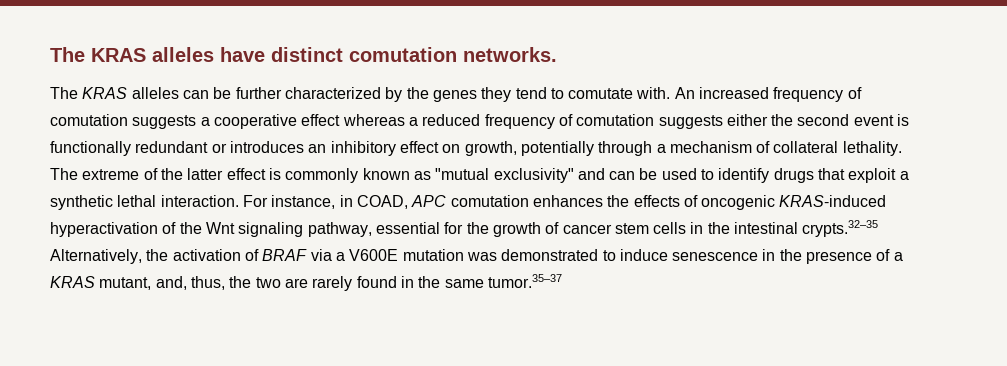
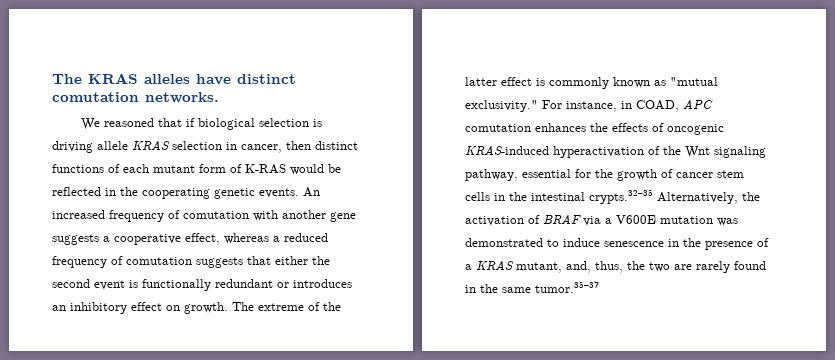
[50,87,671,102] The KRAS alleles can be further characterized by the genes they tend to comutate with. -> [80,118,322,130] [52,140,358,153] [52,164,341,175] [52,187,299,199] We reasoned that if biological selection is driving allele KRAS selection in cancer, then distinct functions of each mutant form of K-RAS would be reflected in the cooperating genetic events.
(128, 120) none -> [253,210,356,222] with another gene
[301,114,341,126] effect -> [185,233,220,245] effect,
(723, 122) none -> [247,256,271,265] that
[464,141,902,156] growth, potentially through a mechanism of collateral lethality. -> [184,302,228,314] growth.
[493,168,909,183] [50,195,239,210] exclusivity" and can be used to identify drugs that exploit a synthetic lethal interaction. -> [465,100,538,112] exclusivity."

